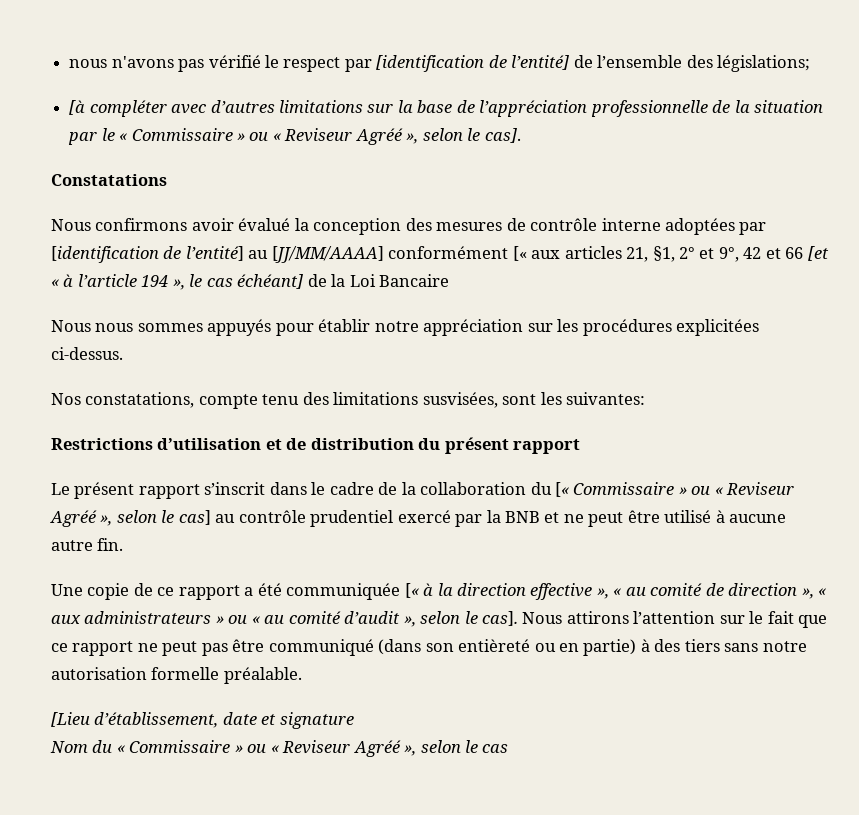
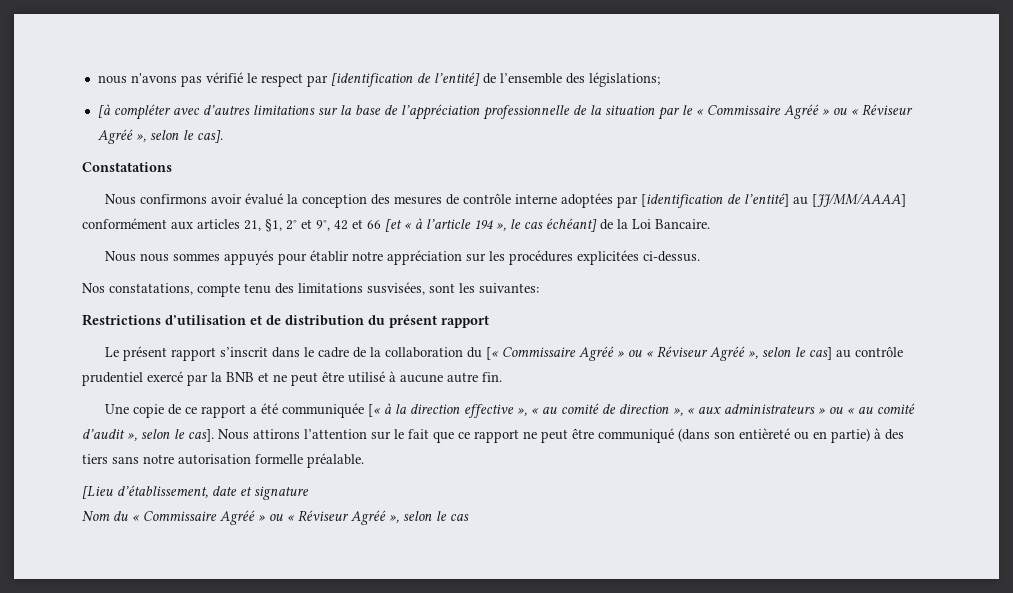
[236,128,353,142] » ou « Reviseur -> [783,104,913,119] Agréé » ou « Réviseur
[512,246,527,261] [« -> (167, 223) none
[379,274,450,287] Bancaire -> [655,219,710,229] Bancaire.
[678,482,795,496] » ou « Reviseur -> [578,346,708,361] Agréé » ou « Réviseur
[201,643,228,656] pas -> (568, 436) none
[234,740,351,754] » ou « Reviseur -> [220,510,349,525] Agréé » ou « Réviseur

